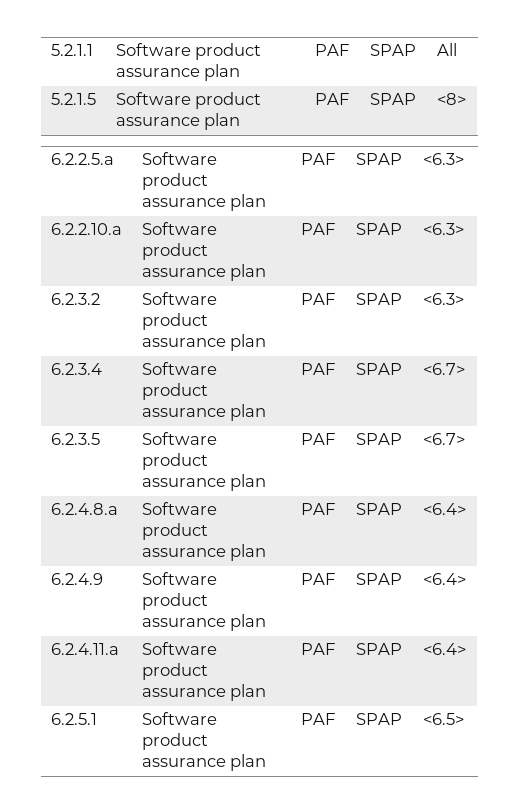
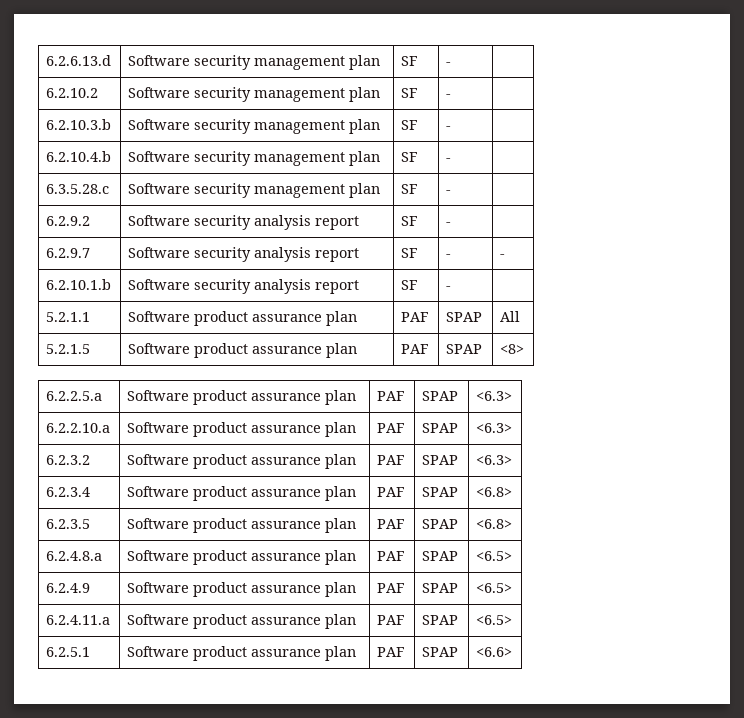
(50, 50) none -> [46,55,112,66] [128,55,381,70] [401,56,419,66] [446,62,452,66] [46,88,99,98] [128,87,381,102] [401,88,419,98] [446,94,452,98] [46,119,112,130] [128,119,381,134] [401,120,419,130] [446,126,452,130] [46,151,112,162] [128,151,381,166] [401,152,419,162] [446,158,452,162] [46,184,110,194] [128,183,381,198] [401,184,419,194] [446,190,452,194] [46,216,91,226] [128,215,360,230] [401,216,419,226] [446,222,452,226] [46,248,91,258] [128,247,360,262] [401,248,419,258] [446,254,452,258] [500,254,506,258] [46,279,112,290] [128,279,360,294] [401,280,419,290] [446,286,452,290] 6.2.6.13.d | Software security management plan | SF | - | // 6.2.10.2 | Software security management plan | SF | - | // 6.2.10.3.b | Software security management plan | SF | - | // 6.2.10.4.b | Software security management plan | SF | - | // 6.3.5.28.c | Software security management plan | SF | - | // 6.2.9.2 | Software security analysis report | SF | - | // 6.2.9.7 | Software security analysis report | SF | - | - // 6.2.10.1.b | Software security analysis report | SF | - | //
[422,363,465,375] <6.7> -> [476,487,513,497] <6.8>
[422,433,465,445] <6.7> -> [476,519,513,529] <6.8>
[422,503,466,515] <6.4> -> [476,551,513,561] <6.5>
[422,573,466,585] <6.4> -> [476,583,513,593] <6.5>
[422,643,466,655] <6.4> -> [476,615,513,625] <6.5>
[422,713,464,725] <6.5> -> [476,647,513,657] <6.6>

